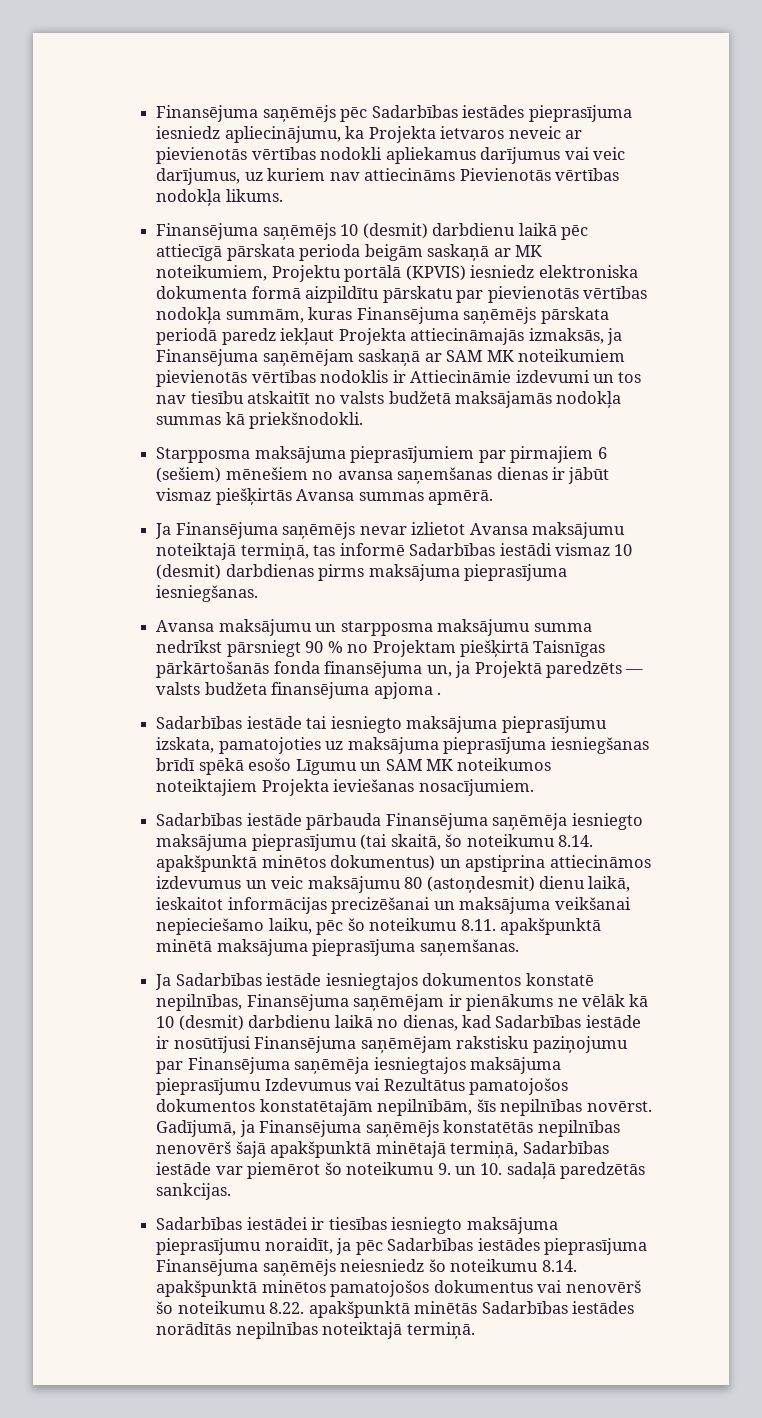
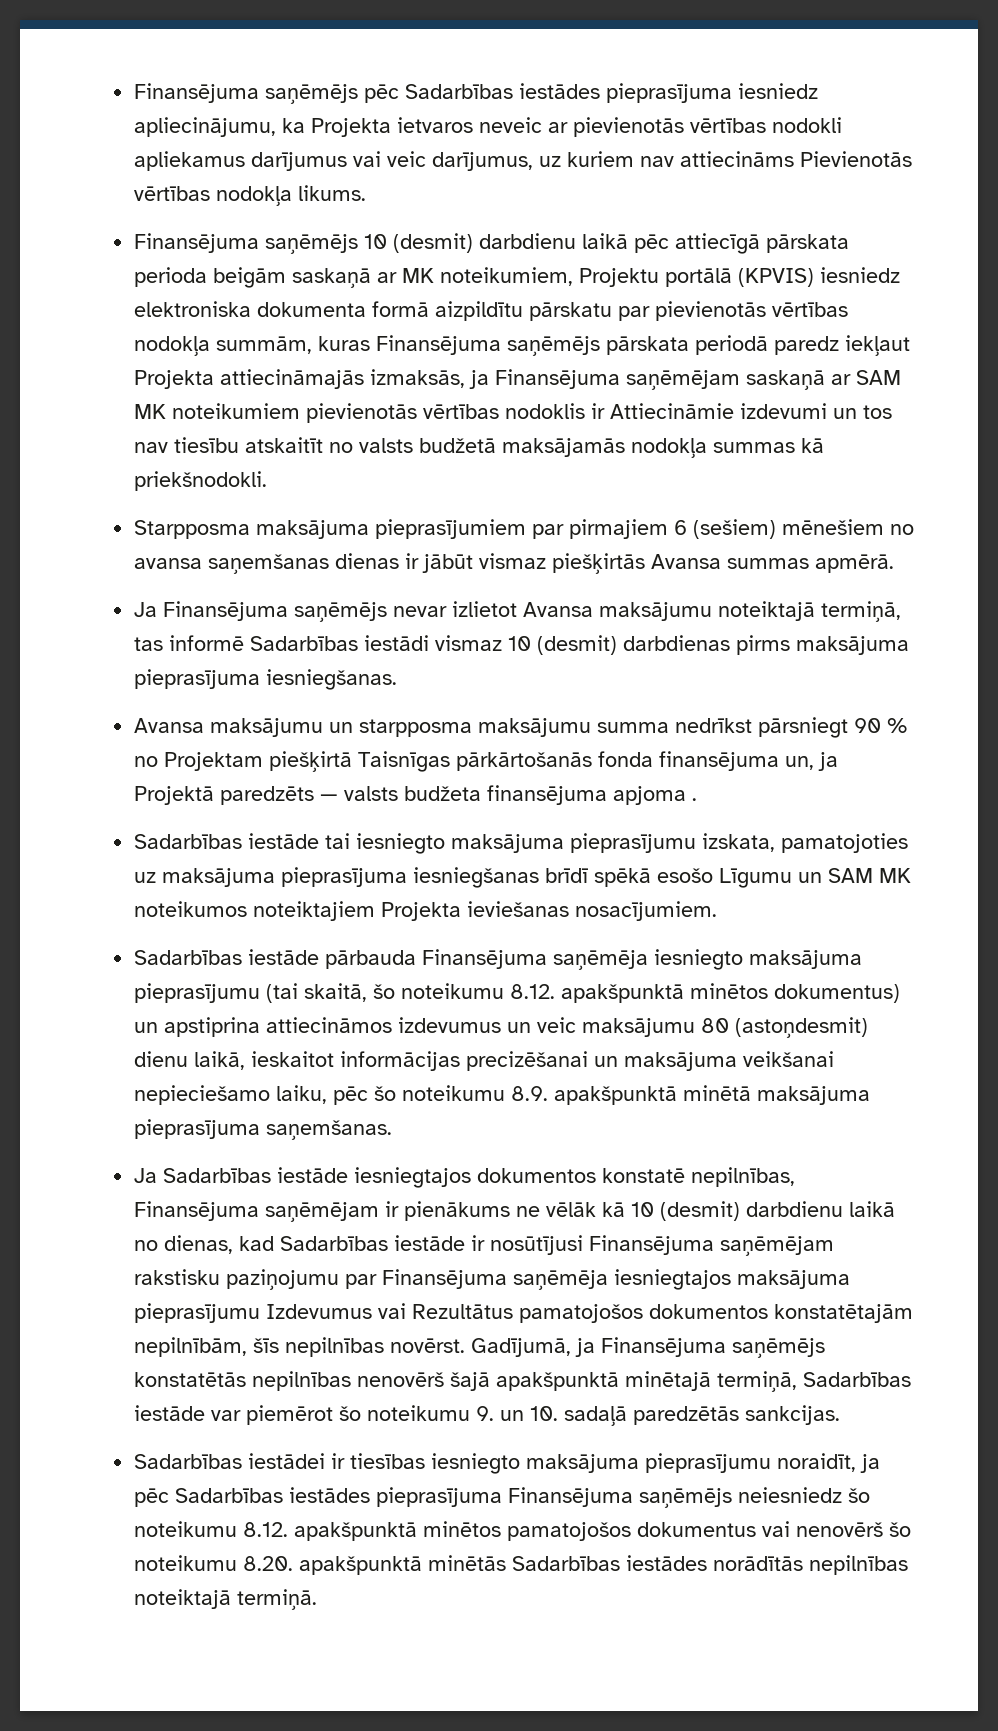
[557,835,593,847] 8.14. -> [510,984,556,999] 8.12.
[460,919,496,931] 8.11. -> [511,1086,549,1101] 8.9.
[541,1260,577,1272] 8.14. -> [243,1522,289,1537] 8.12.
[269,1302,305,1314] 8.22. -> [243,1556,294,1571] 8.20.

